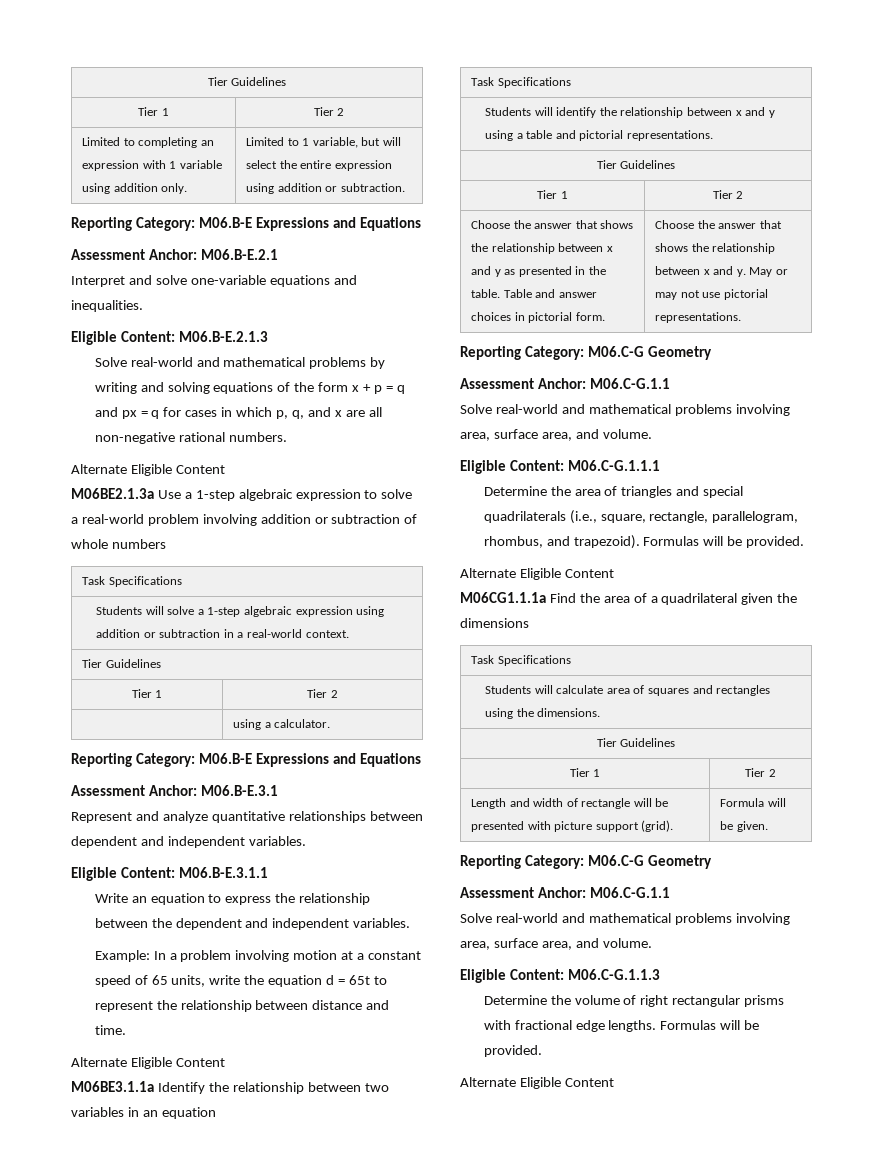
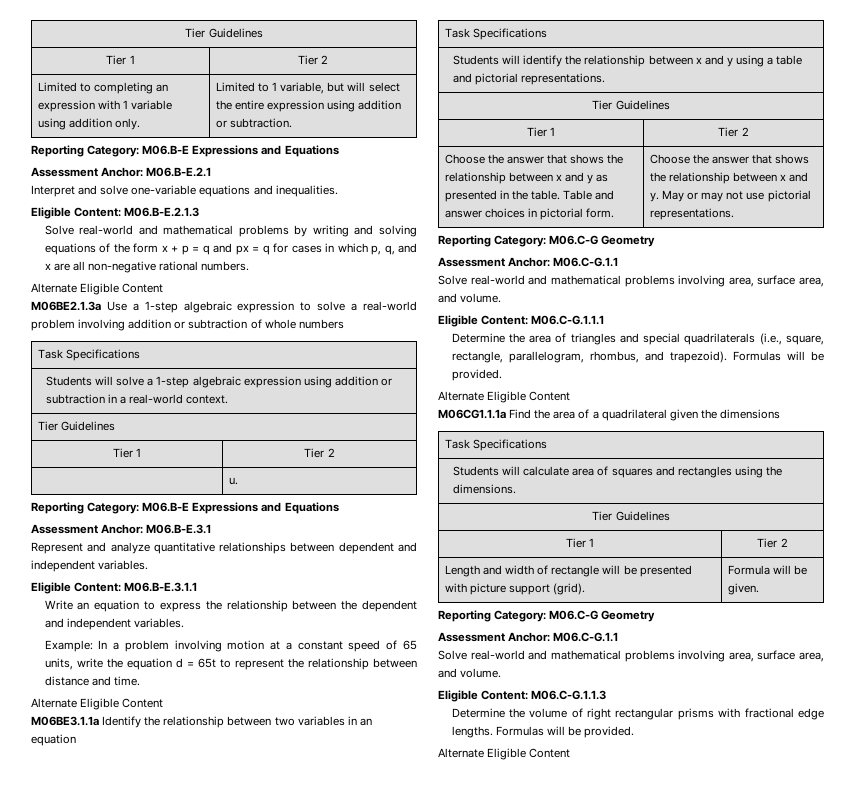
[233,719,331,730] using a calculator. -> [228,477,238,485] u.

